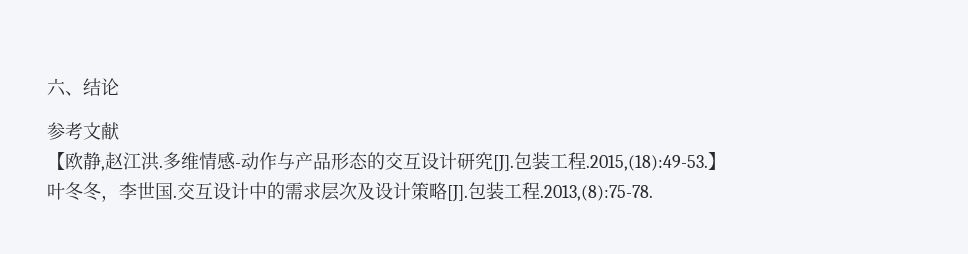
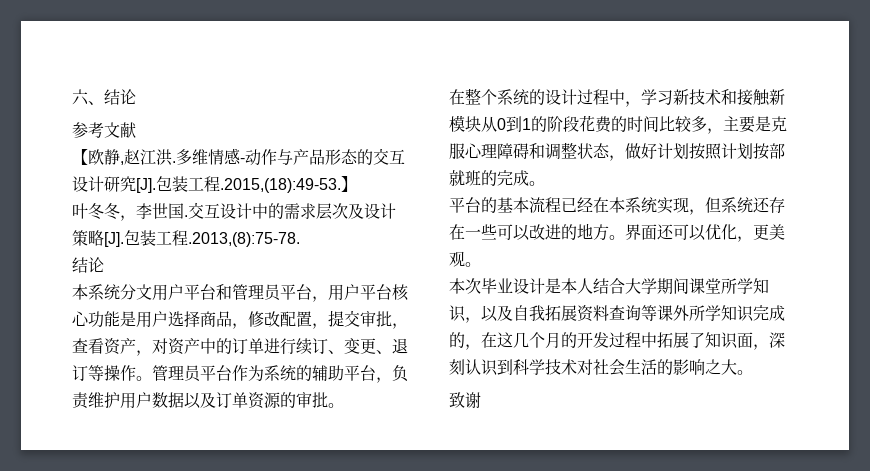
(653, 193) none -> [72,257,104,273] [72,284,409,302] [72,310,408,329] [72,338,408,356] [72,365,408,383] [72,391,344,409] [449,88,785,107] [449,115,787,134] [449,142,785,161] [449,170,545,186] [449,197,785,215] [449,223,785,242] [449,251,481,267] [449,278,769,294] [449,305,785,323] [449,332,785,350] [449,359,753,376] [449,392,481,408] // 结论 // 本系统分文用户平台和管理员平台，用户平台核心功能是用户选择商品，修改配置，提交审批，查看资产，对资产中的订单进行续订、变更、退订等操作。管理员平台作为系统的辅助平台，负责维护用户数据以及订单资源的审批。 // 在整个系统的设计过程中，学习新技术和接触新模块从0到1的阶段花费的时间比较多，主要是克服心理障碍和调整状态，做好计划按照计划按部就班的完成。 // 平台的基本流程已经在本系统实现，但系统还存在一些可以改进的地方。界面还可以优化，更美观。 // 本次毕业设计是本人结合大学期间课堂所学知识，以及自我拓展资料查询等课外所学知识完成的，在这几个月的开发过程中拓展了知识面，深刻认识到科学技术对社会生活的影响之大。 // 致谢

